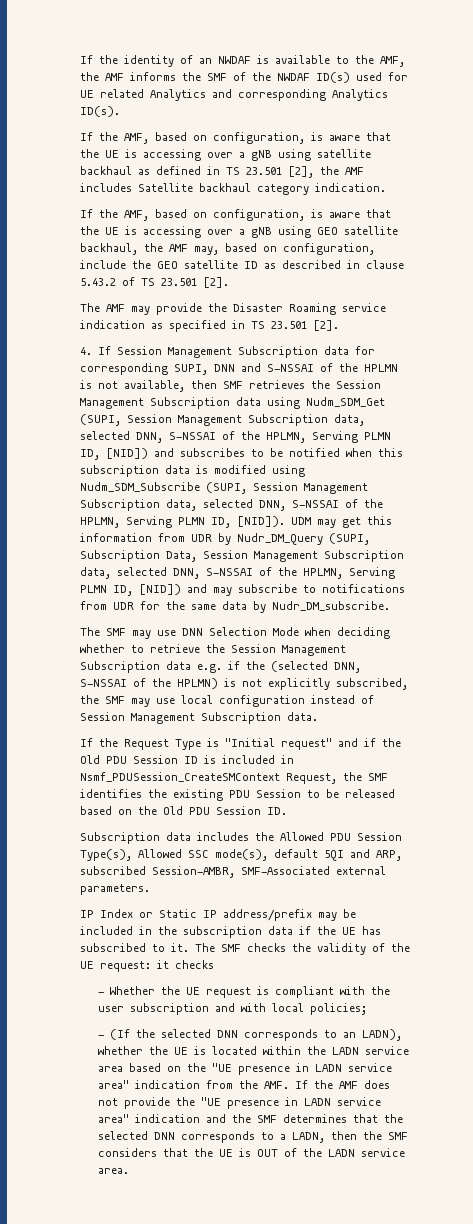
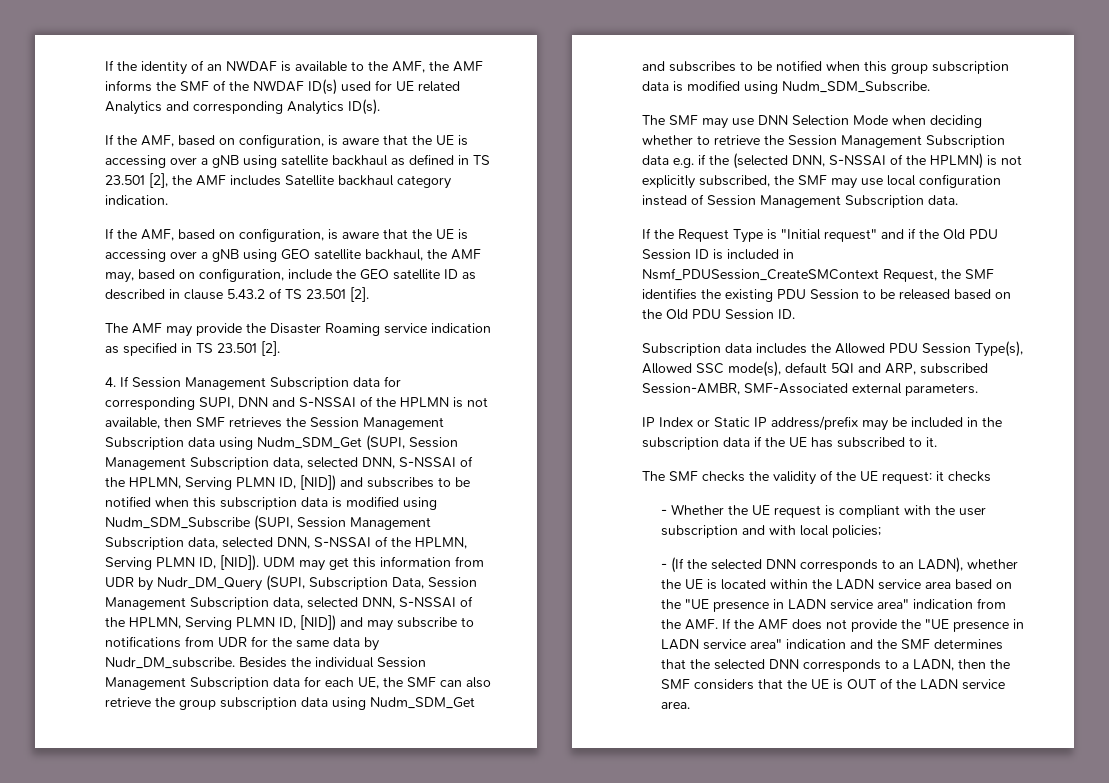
(391, 606) none -> [239,657,427,668] [105,676,492,690] [105,697,476,710] [642,60,1010,74] [642,80,931,94] Besides the individual Session Management Subscription data for each UE, the SMF can also retrieve the group subscription data using Nudm_SDM_Get and subscribes to be notified when this group subscription data is modified using Nudm_SDM_Subscribe.
(190, 947) none -> (938, 442) //

